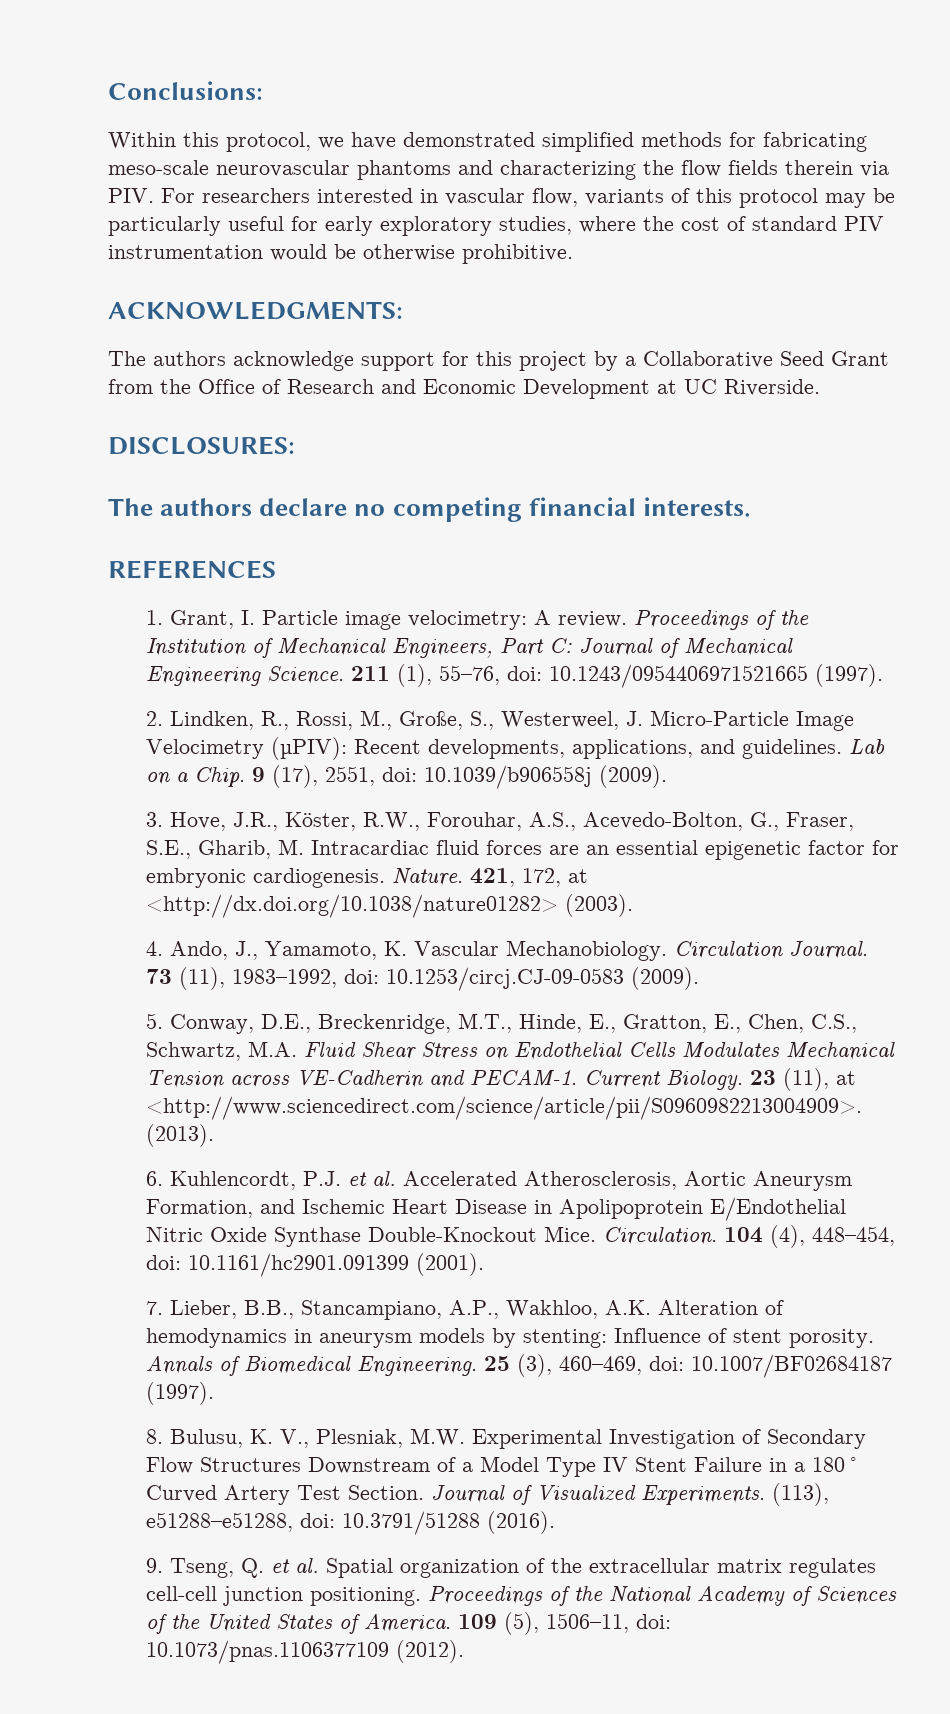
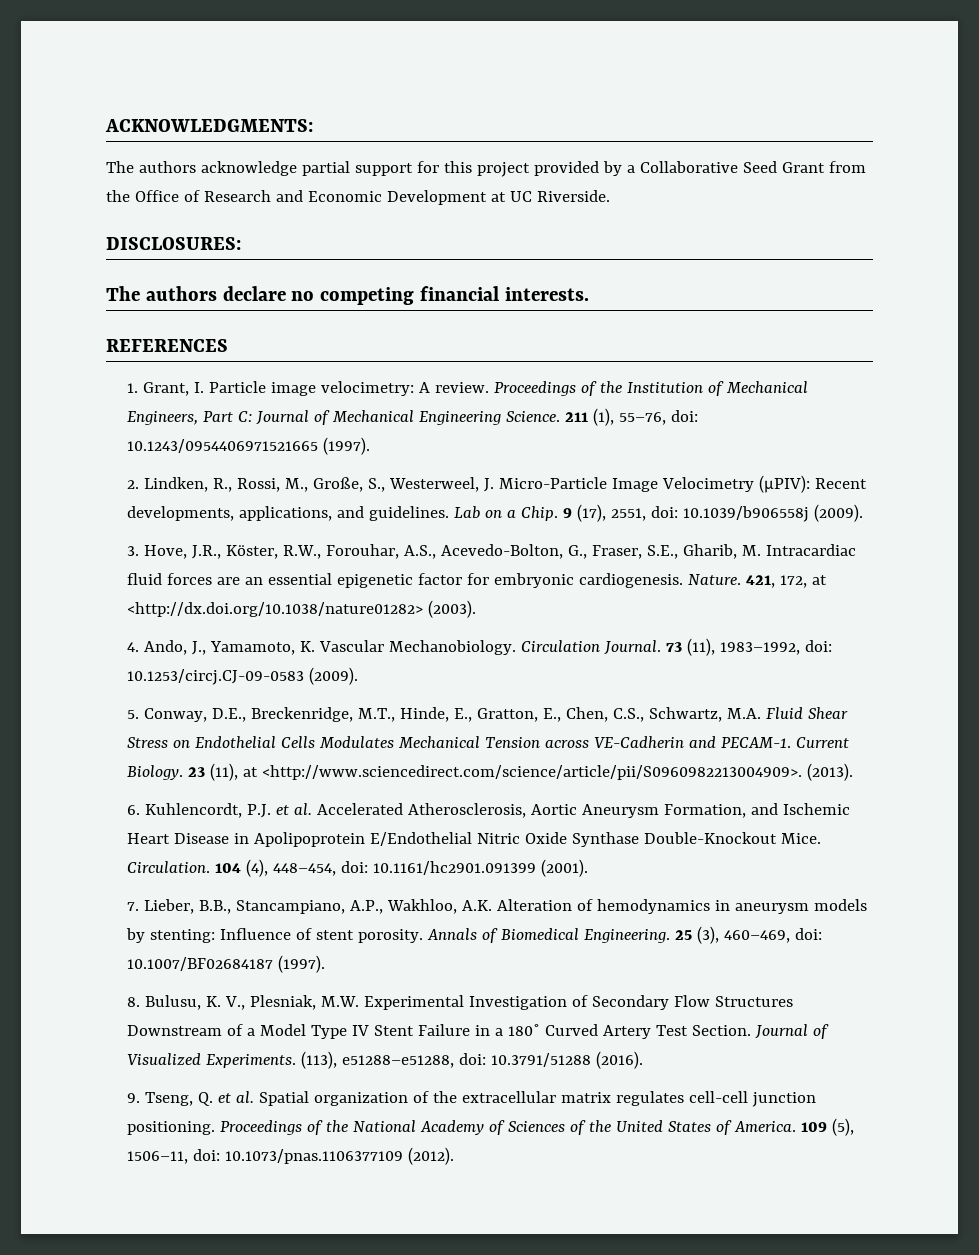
[108,81,263,100] [108,132,867,152] [108,160,889,180] [108,188,895,208] [108,216,884,236] [108,244,573,264] Conclusions: // Within this protocol, we have demonstrated simplified methods for fabricating meso-scale neurovascular phantoms and characterizing the flow fields therein via PIV. For researchers interested in vascular flow, variants of this protocol may be particularly useful for early exploratory studies, where the cost of standard PIV instrumentation would be otherwise prohibitive. // -> (105, 125) none
(354, 361) none -> [301,161,350,176] partial
(587, 361) none -> [533,161,599,176] provided

